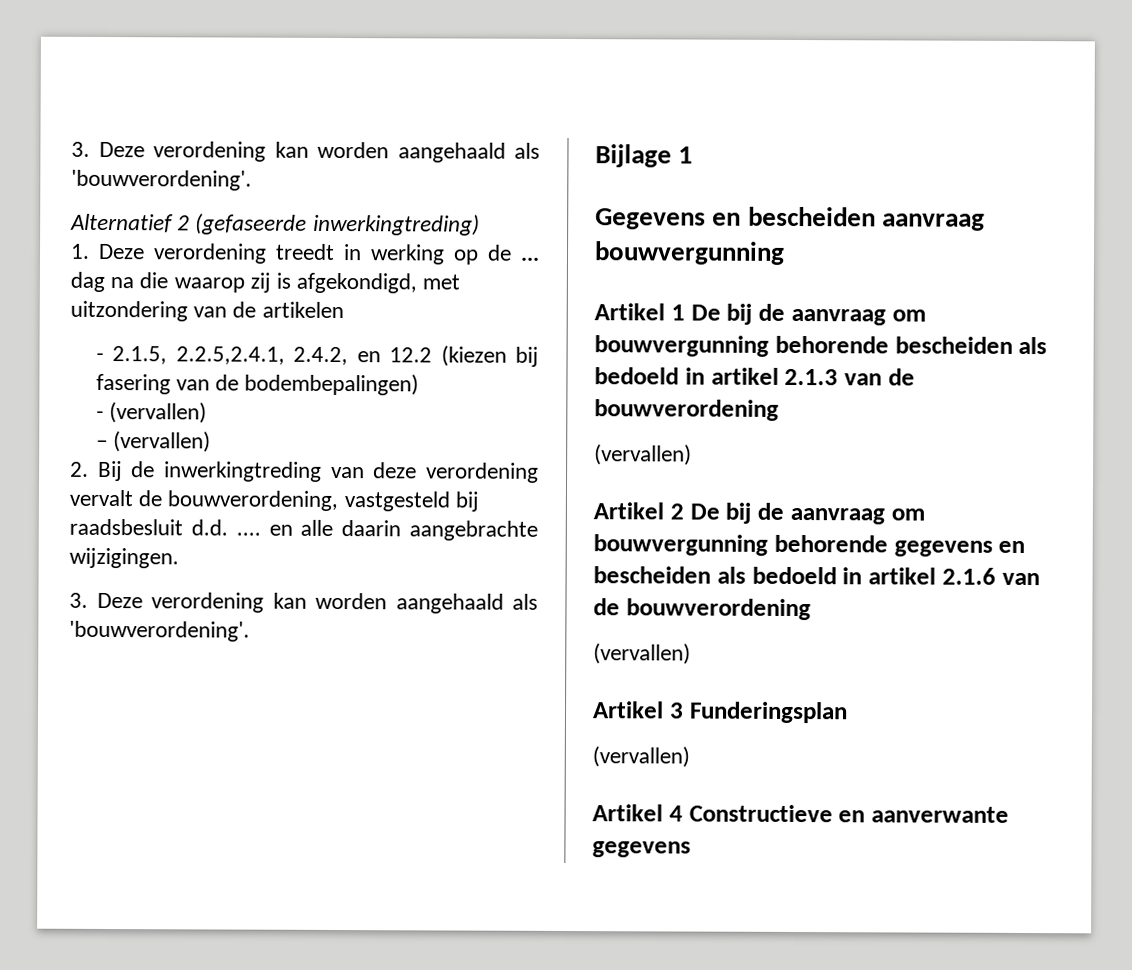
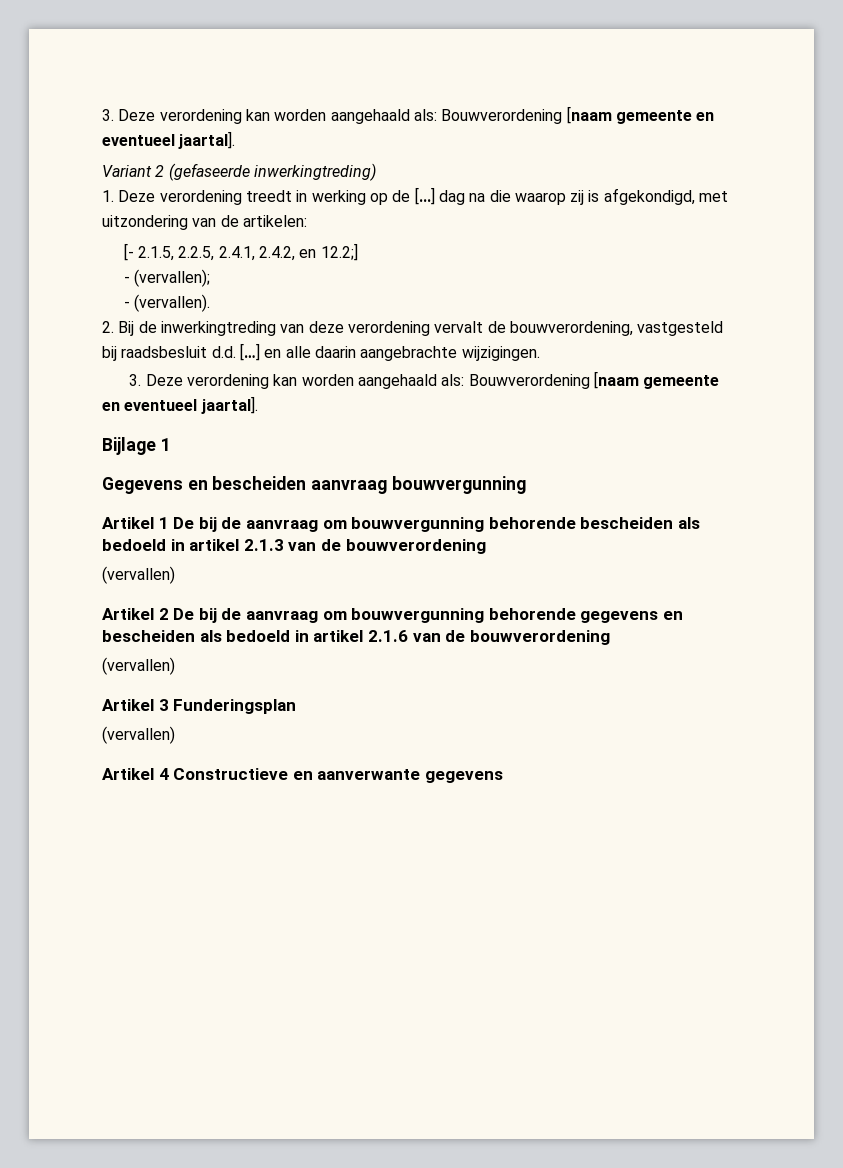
[71,141,540,163] [71,169,252,191] [70,213,174,233] 3. Deze verordening kan worden aangehaald als 'bouwverordening'. // Alternatief -> [102,106,715,124] [102,131,236,149] [102,165,152,177] 3. Deze verordening kan worden aangehaald als: Bouwverordening [naam gemeente en eventueel jaartal]. // Variant
[520,257,539,261] ... -> [414,187,435,205] [...]
[261,301,344,319] [95,345,539,367] [95,373,420,396] [95,402,207,424] [95,431,211,453] artikelen // - 2.1.5, 2.2.5,2.4.1, 2.4.2, en 12.2 (kiezen bij fasering van de bodembepalingen) // - (vervallen) // – (vervallen) -> [242,215,307,227] [123,243,358,261] [123,269,211,287] [123,294,211,312] artikelen: // [- 2.1.5, 2.2.5, 2.4.1, 2.4.2, en 12.2;] // - (vervallen); // - (vervallen).
[235,532,261,536] .... -> [239,343,260,361] […]
[512,593,538,610] [69,620,250,642] als 'bouwverordening'. -> [441,371,720,389] [102,396,258,414] als: Bouwverordening [naam gemeente en eventueel jaartal].

